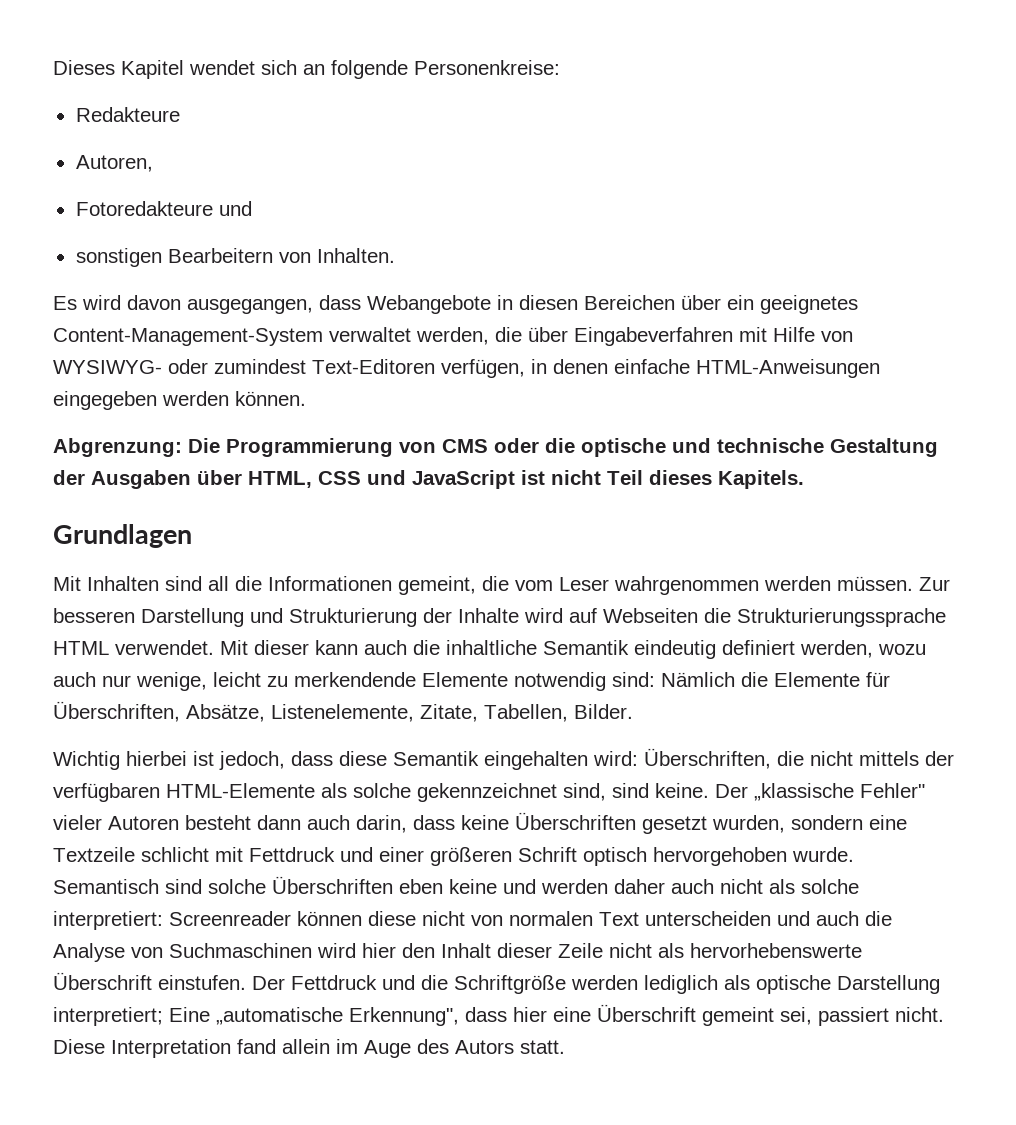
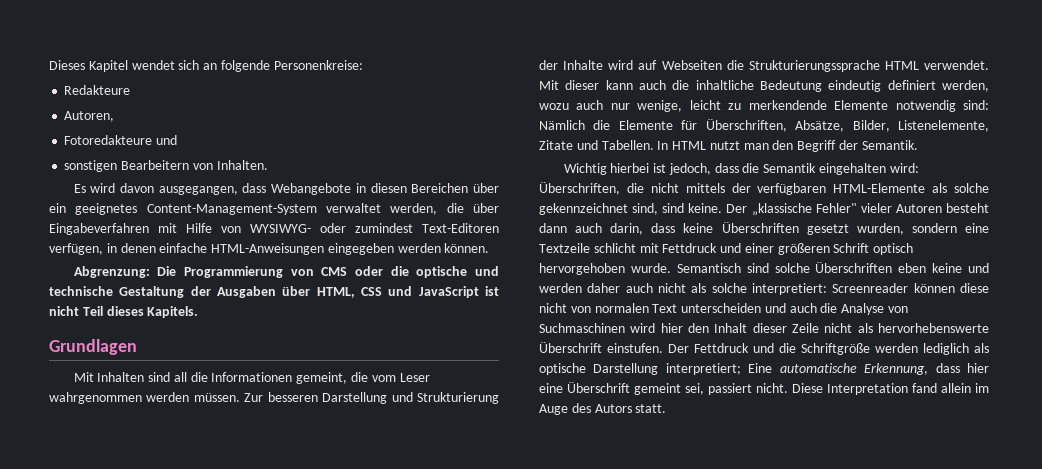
[543,640,629,655] Semantik -> [760,80,822,92] Bedeutung
[271,704,633,722] Listenelemente, Zitate, Tabellen, Bilder. -> [852,120,989,132] [539,140,918,152] Bilder, Listenelemente, Zitate und Tabellen. In HTML nutzt man den Begriff der Semantik.
[339,751,387,766] diese -> [742,163,760,173] die
[216,1007,459,1026] „automatische Erkennung", -> [779,363,929,375] automatische Erkennung,

